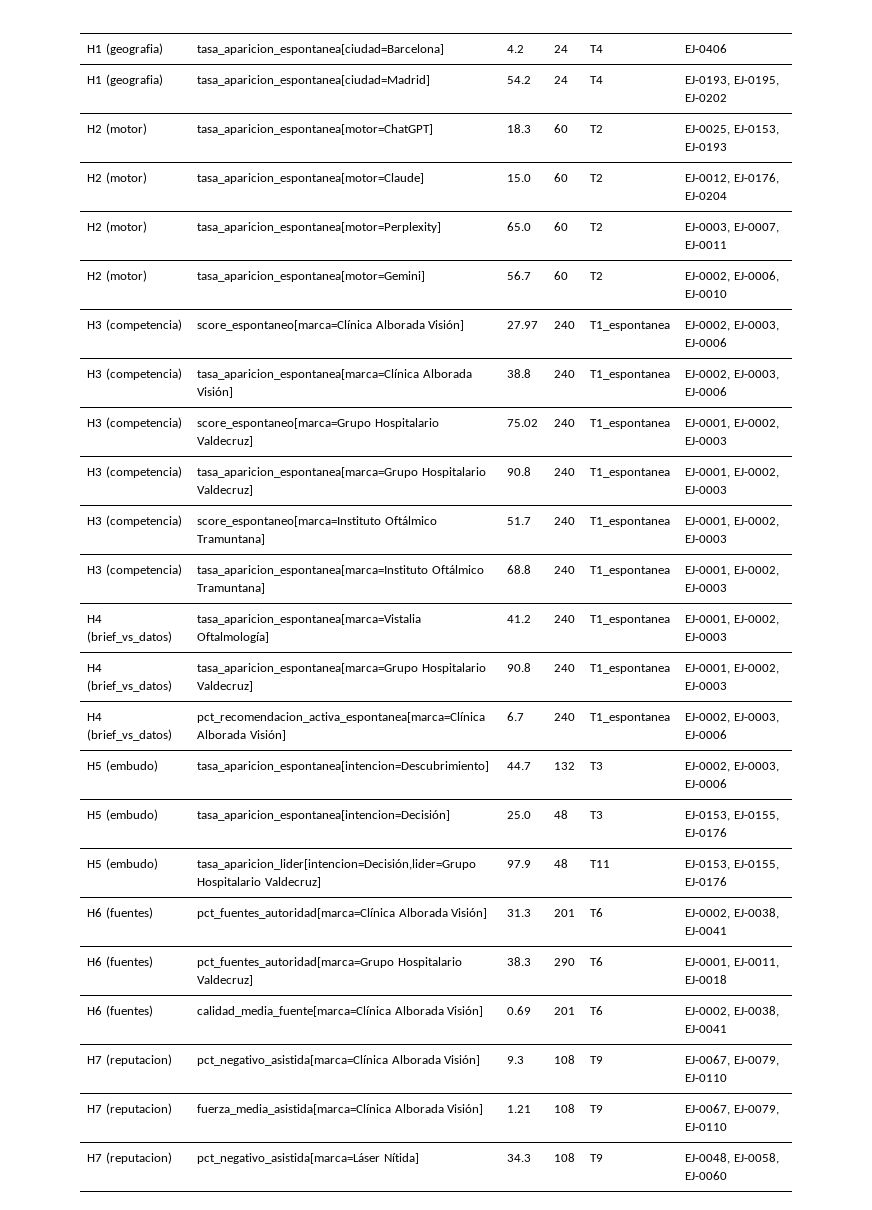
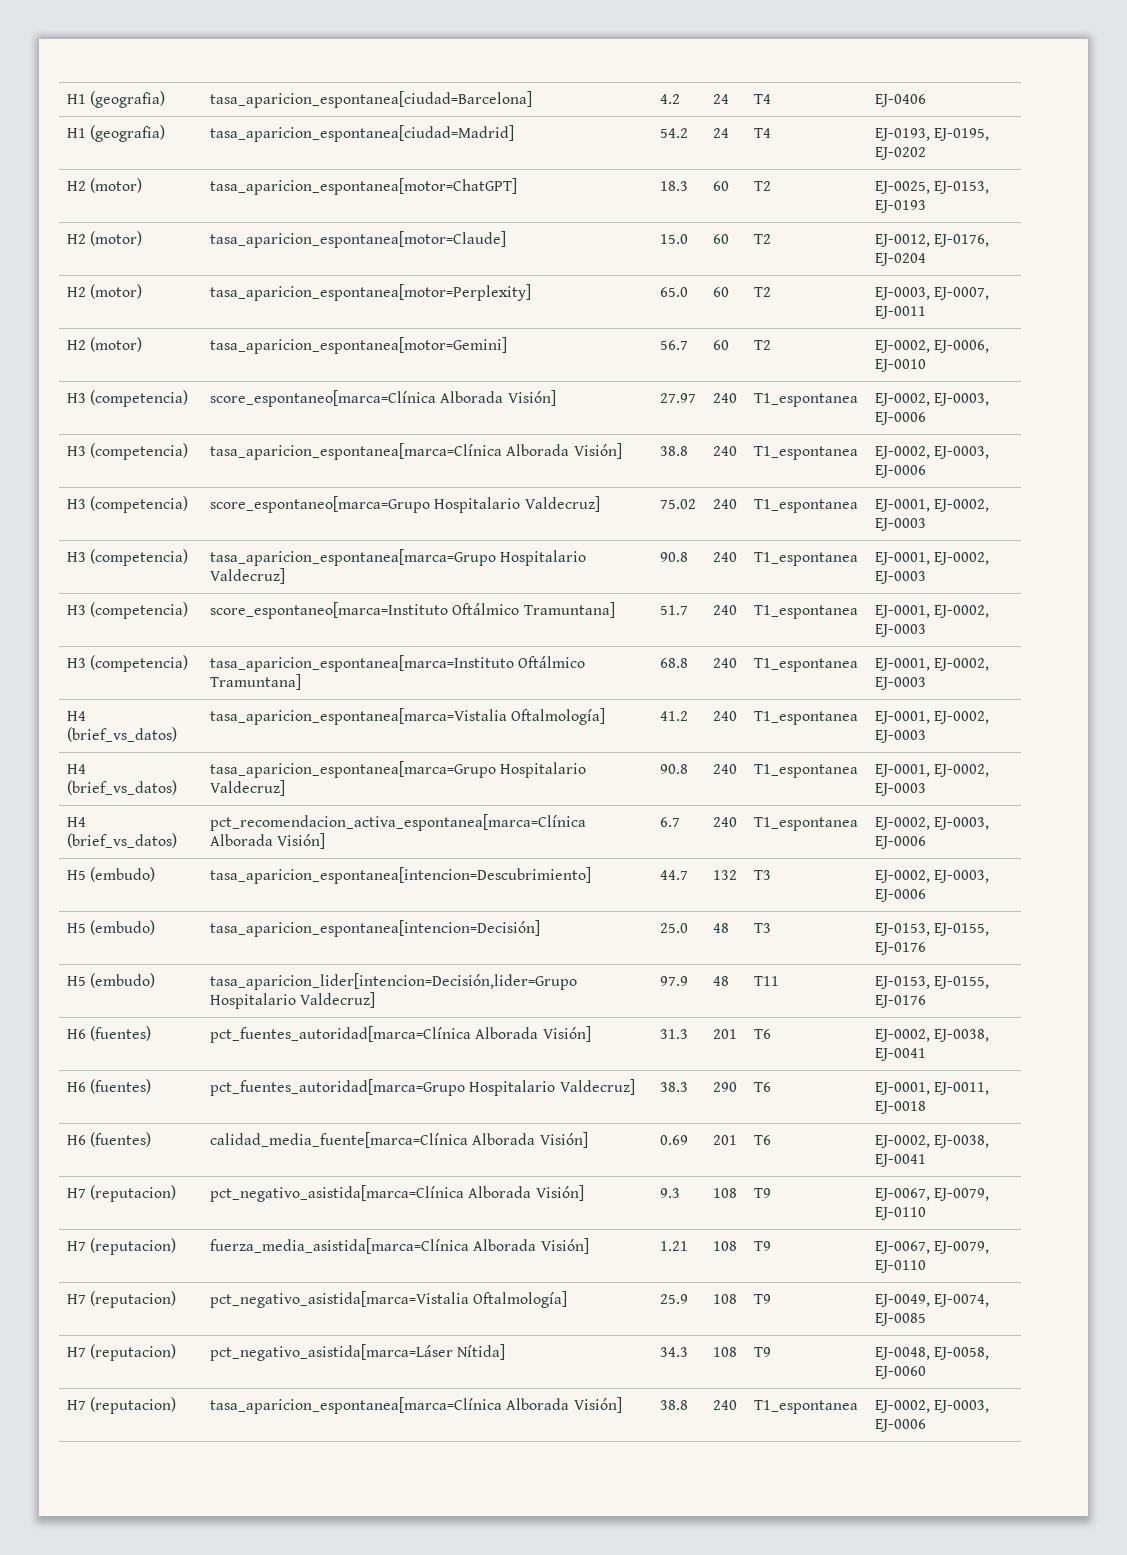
(728, 1127) none -> [66,1291,177,1308] [209,1291,568,1308] [659,1294,688,1304] [712,1294,737,1304] [753,1294,771,1304] [874,1294,990,1307] [874,1313,926,1326] // H7 (reputacion) | pct_negativo_asistida[marca=Vistalia Oftalmología] | 25.9 | 108 | T9 | EJ-0049, EJ-0074, EJ-0085
(728, 1175) none -> [66,1397,177,1414] [209,1397,622,1414] [659,1400,688,1410] [712,1400,737,1410] [753,1400,858,1414] [874,1400,990,1413] [874,1419,926,1432] // H7 (reputacion) | tasa_aparicion_espontanea[marca=Clínica Alborada Visión] | 38.8 | 240 | T1_espontanea | EJ-0002, EJ-0003, EJ-0006

